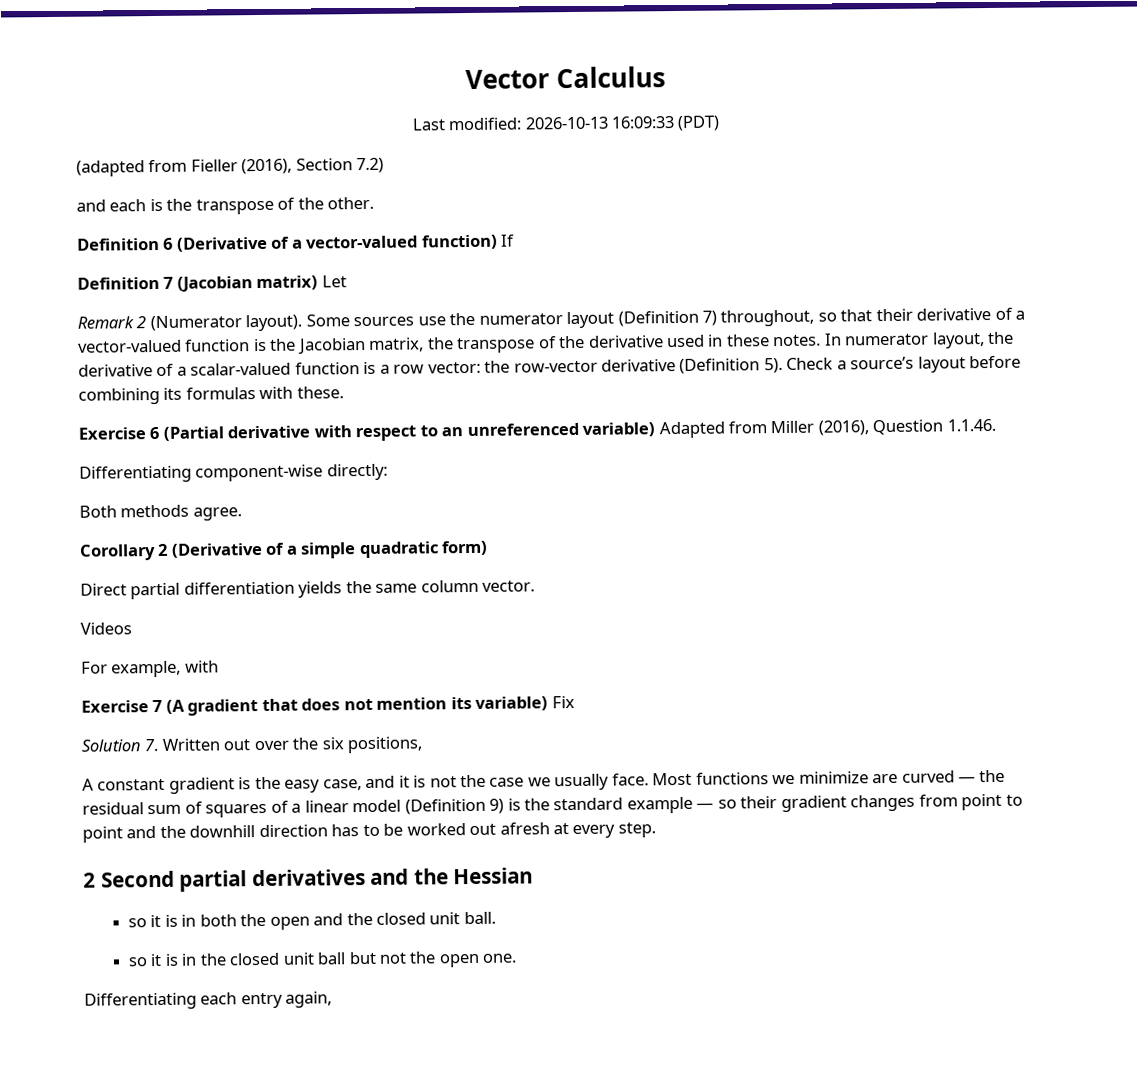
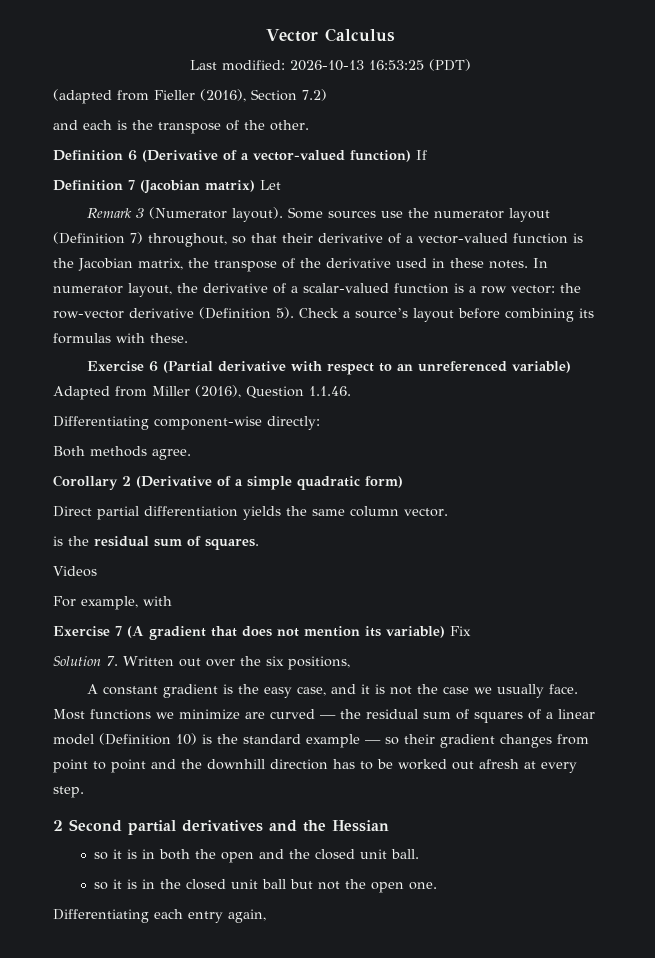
[610,116,675,129] 16:09:33 -> [369,60,424,70] 16:53:25
[136,316,147,329] 2 -> [135,208,144,218] 3
(536, 586) none -> [53,536,259,550] // is the residual sum of squares.
[489,798,505,814] 9) -> [176,733,197,745] 10)

